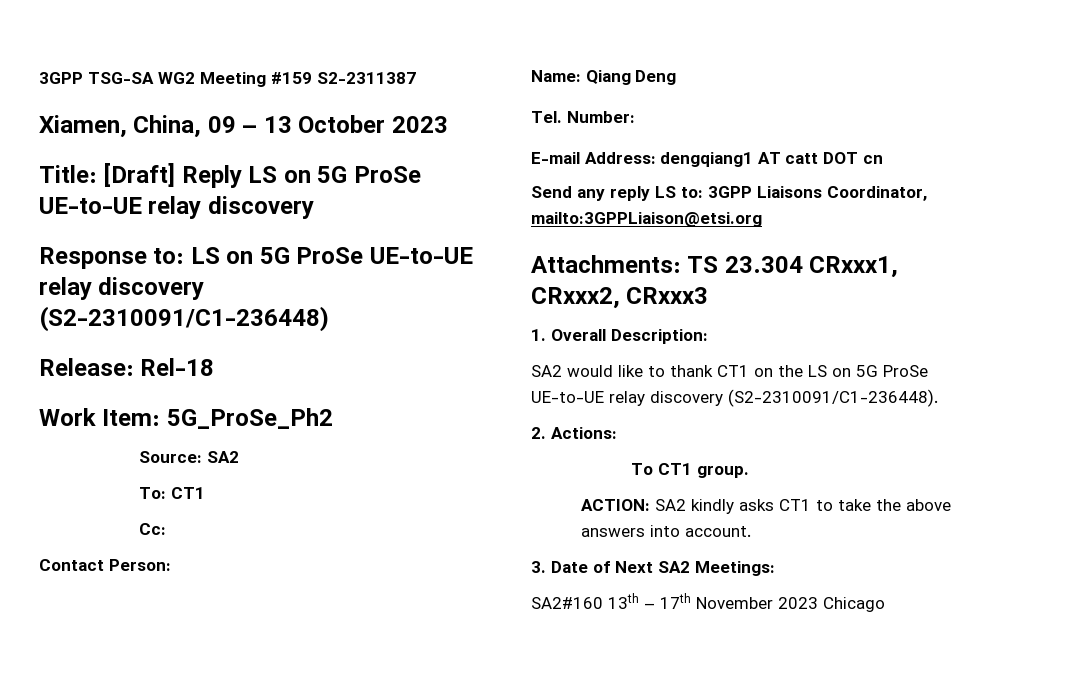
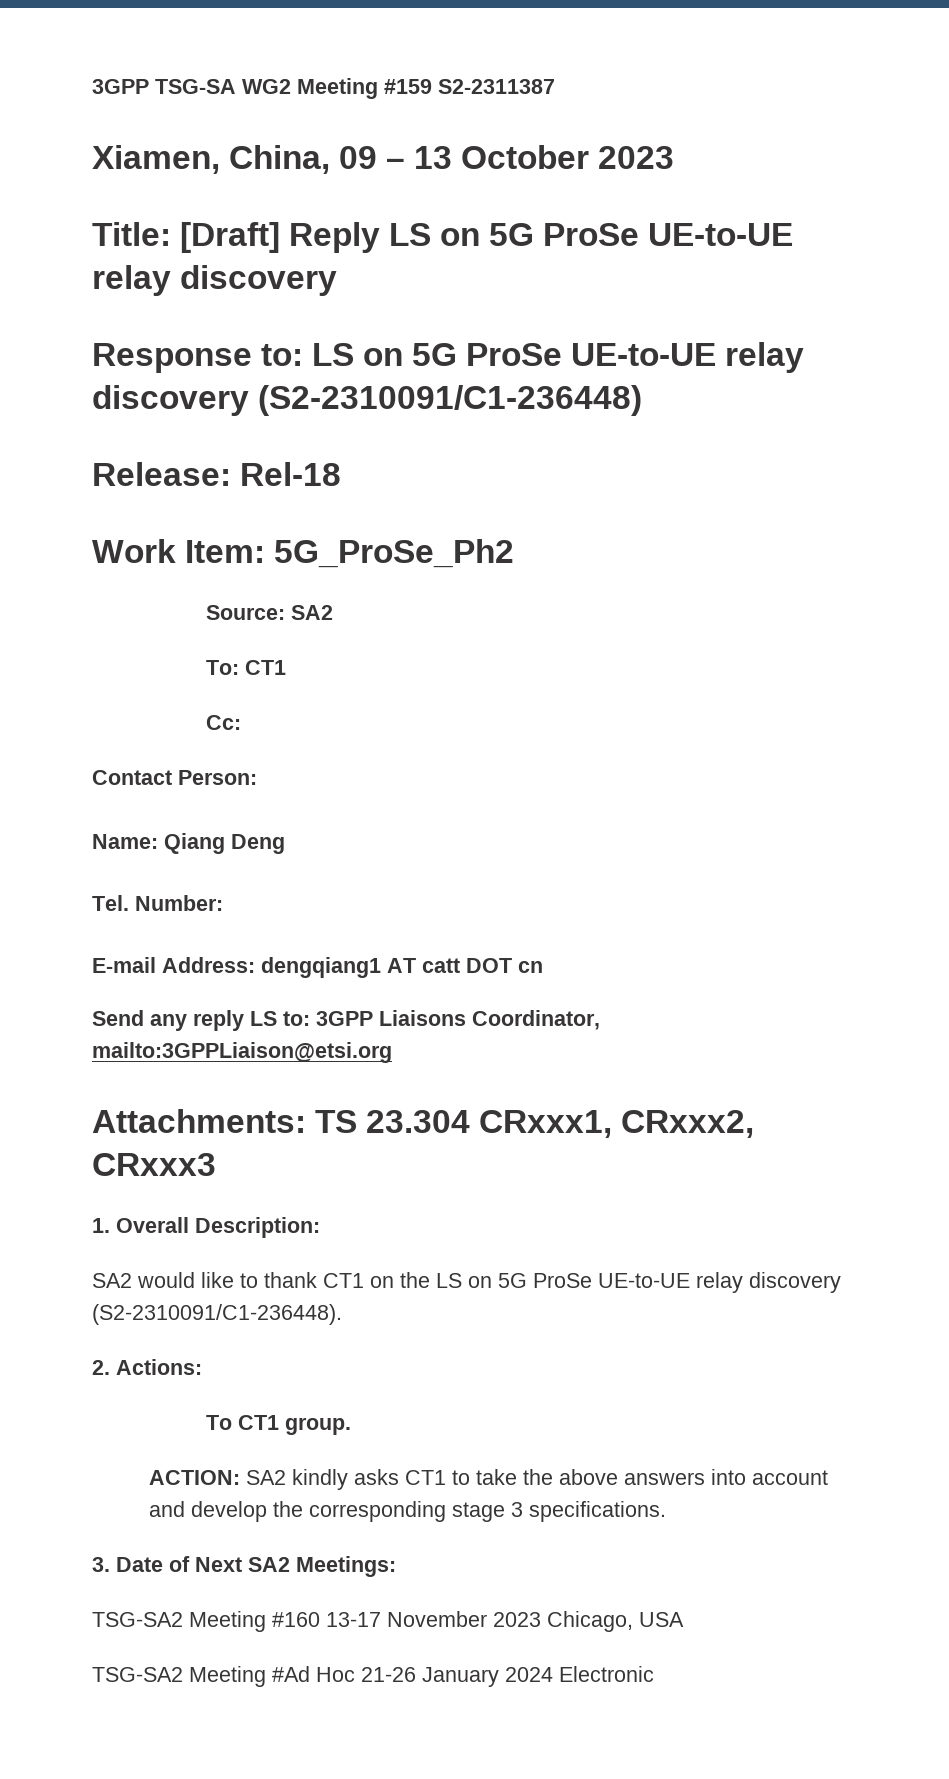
[685,526,752,537] account. -> [751,1470,828,1485] [148,1501,666,1522] account and develop the corresponding stage 3 specifications.
[531,593,885,612] SA2#160 13th – 17th November 2023 Chicago -> [92,1611,684,1632] [92,1666,654,1687] TSG-SA2 Meeting #160 13-17 November 2023 Chicago, USA // TSG-SA2 Meeting #Ad Hoc 21-26 January 2024 Electronic

